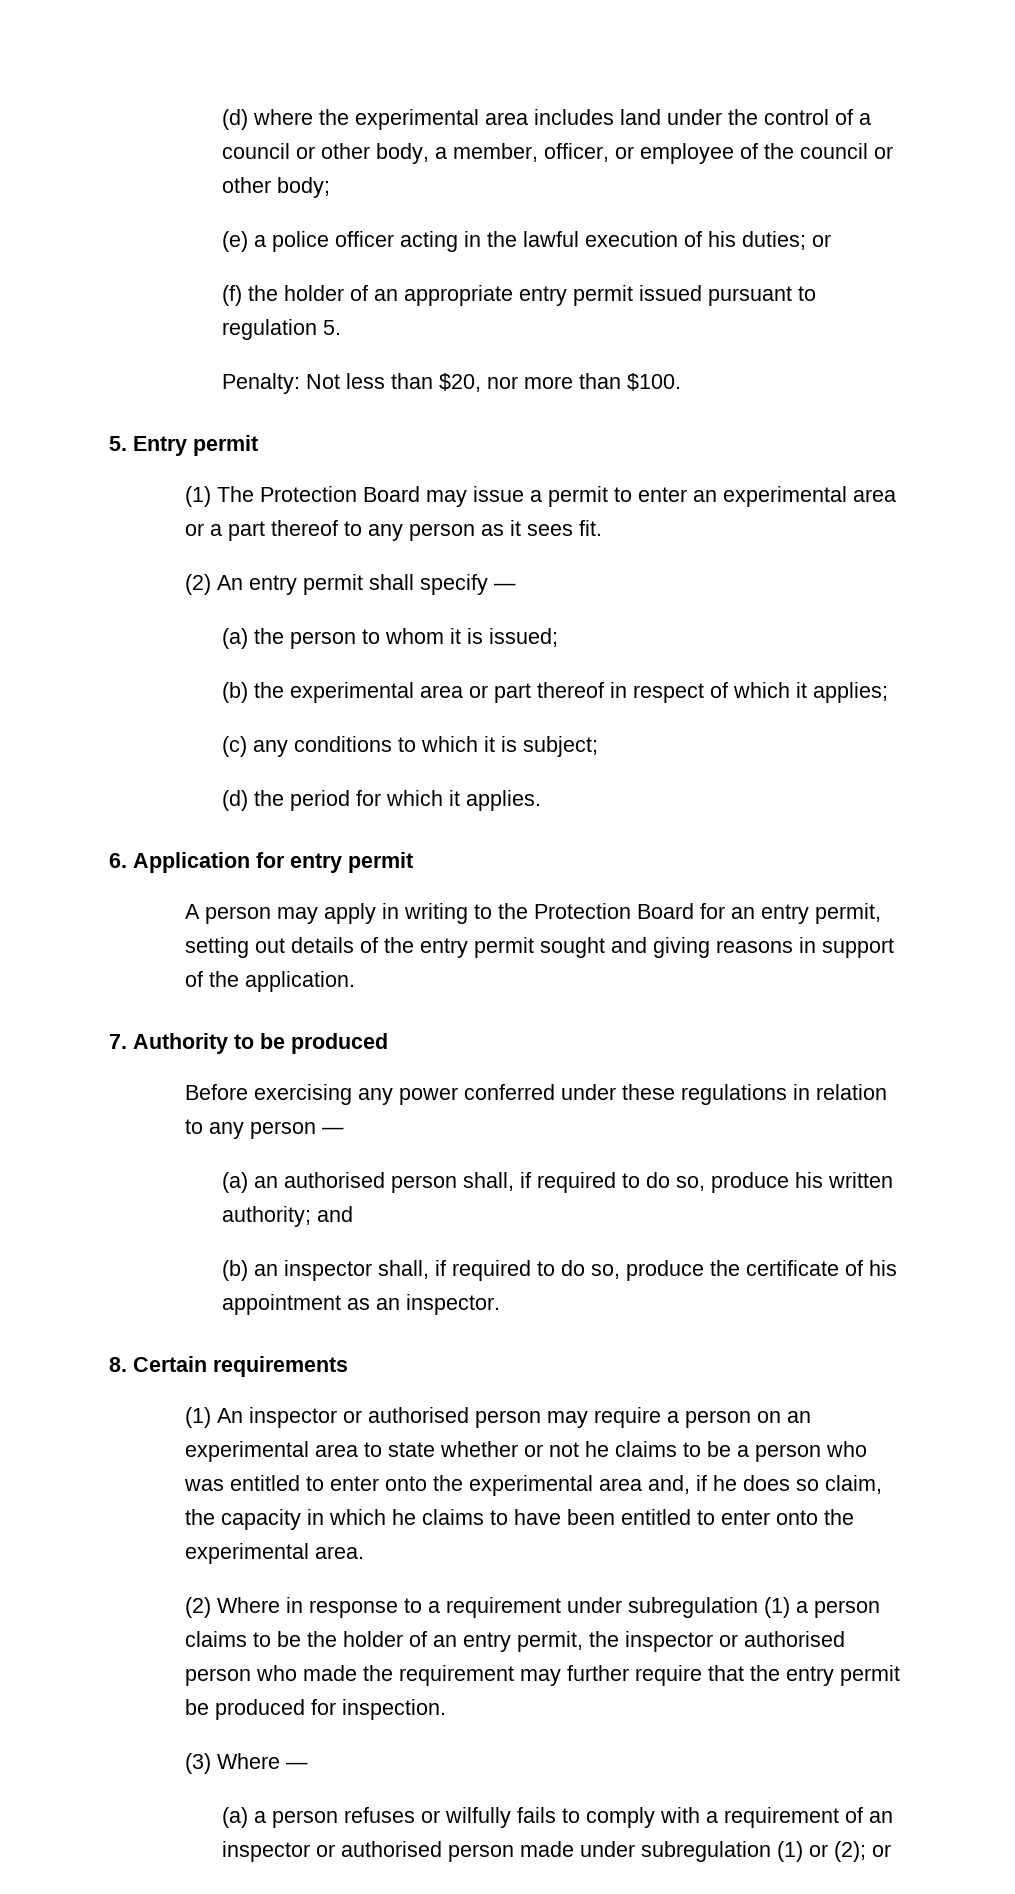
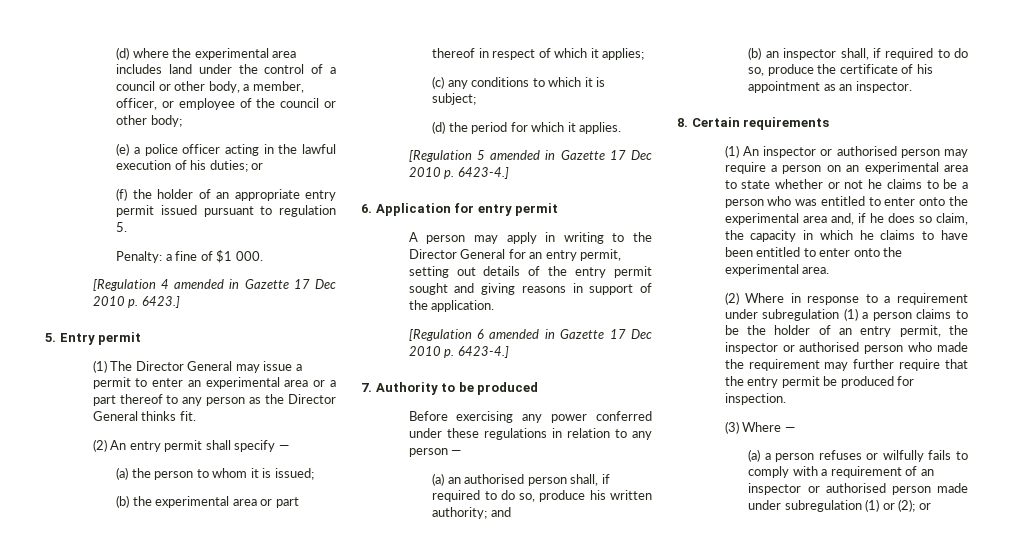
[306,373,682,392] Not less than $20, nor more than $100. -> [165,250,263,263] [92,279,336,291] [92,296,180,308] a fine of $1 000. // [Regulation 4 amended in Gazette 17 Dec 2010 p. 6423.]
[259,486,420,502] Protection Board -> [135,361,233,371] Director General
[509,520,573,536] it sees -> [265,394,336,404] [92,411,177,421] the Director General thinks
(542, 800) none -> [408,150,652,162] [408,167,509,179] // [Regulation 5 amended in Gazette 17 Dec 2010 p. 6423-4.]
[533,903,694,919] Protection Board -> [408,249,506,259] Director General
(355, 981) none -> [408,329,652,341] [408,346,509,358] // [Regulation 6 amended in Gazette 17 Dec 2010 p. 6423-4.]

